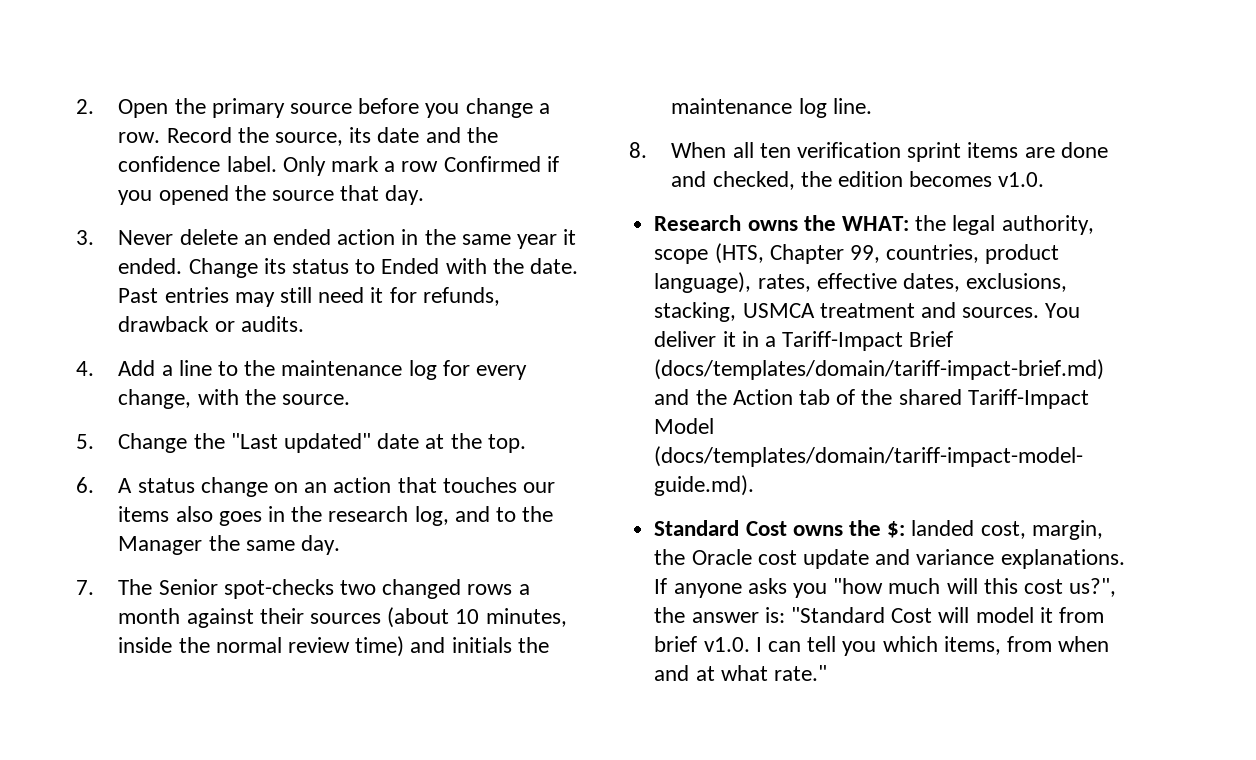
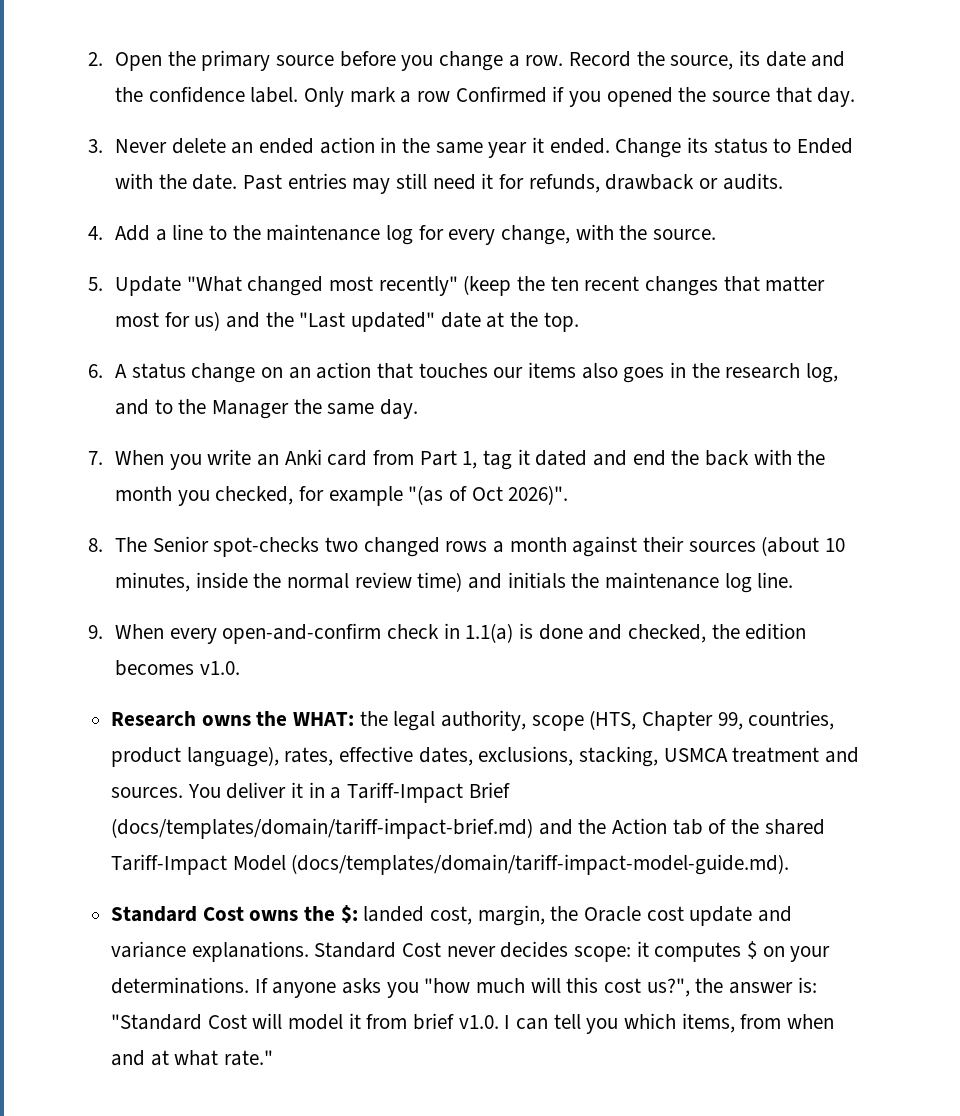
[118,433,188,453] Change -> [114,275,826,296] [114,311,260,331] Update "What changed most recently" (keep the ten recent changes that matter most for us) and
(94, 587) none -> [114,449,826,470] [114,485,569,506] [88,538,103,552] When you write an Anki card from Part 1, tag it dated and end the back with the month you checked, for example "(as of Oct 2026)". // 8.
[629,142,1055,162] 8. When all ten verification sprint items are -> [88,623,533,644] 9. When every open-and-confirm check in 1.1(a) is
(1125, 559) none -> [314,941,831,962] [111,977,250,994] Standard Cost never decides scope: it computes $ on your determinations.

